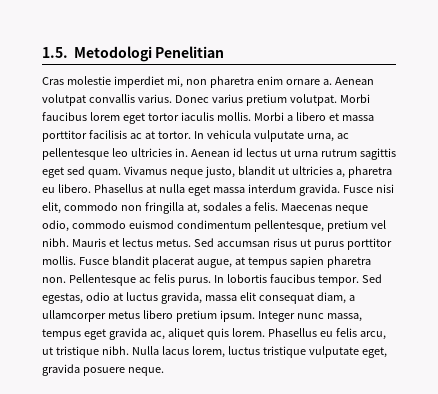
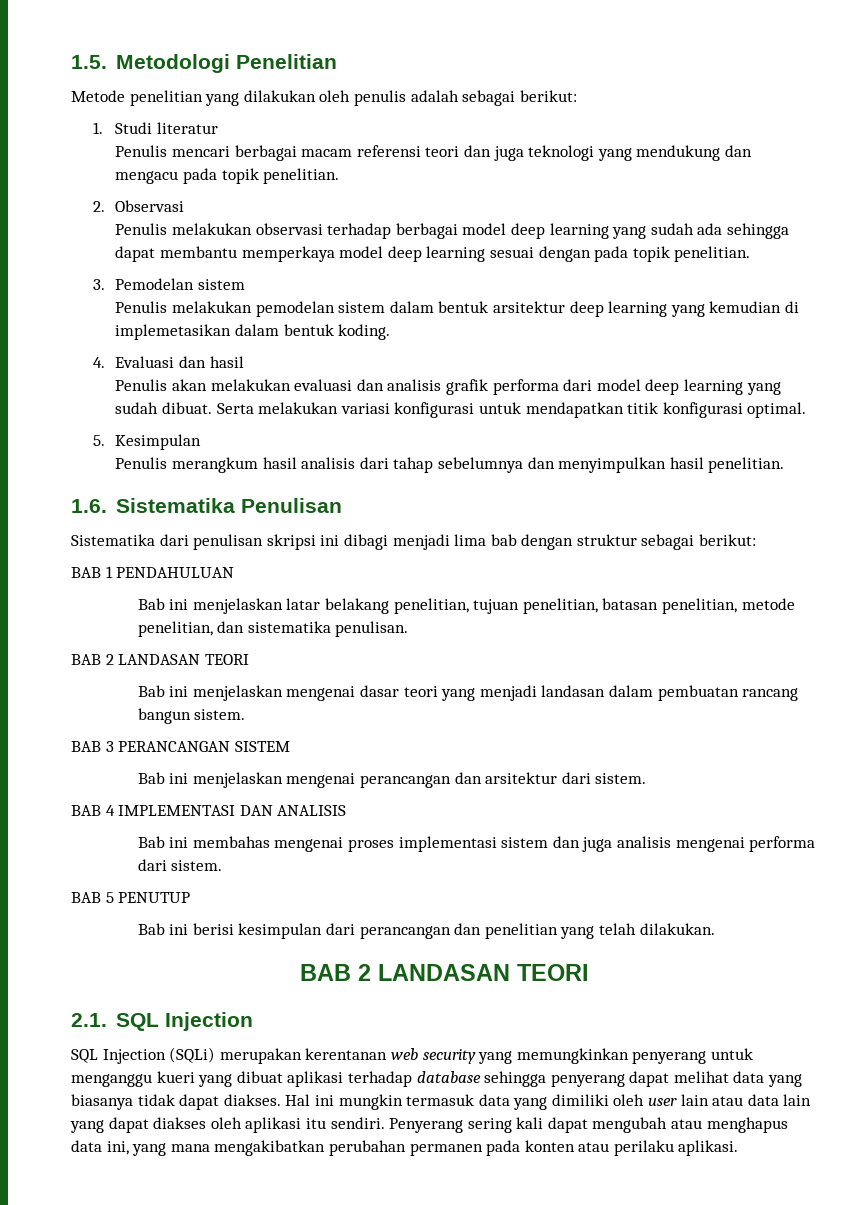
[42,76,374,88] [42,94,370,106] [42,112,374,124] [42,130,349,142] [42,148,396,160] [42,166,392,178] [42,184,394,196] [42,202,368,214] [42,220,386,232] [42,238,392,250] [42,256,371,268] [42,274,382,286] [42,292,355,304] [42,310,362,322] [42,328,386,340] [42,346,387,358] [42,364,164,376] Cras molestie imperdiet mi, non pharetra enim ornare a. Aenean volutpat convallis varius. Donec varius pretium volutpat. Morbi faucibus lorem eget tortor iaculis mollis. Morbi a libero et massa porttitor facilisis ac at tortor. In vehicula vulputate urna, ac pellentesque leo ultricies in. Aenean id lectus ut urna rutrum sagittis eget sed quam. Vivamus neque justo, blandit ut ultricies a, pharetra eu libero. Phasellus at nulla eget massa interdum gravida. Fusce nisi elit, commodo non fringilla at, sodales a felis. Maecenas neque odio, commodo euismod condimentum pellentesque, pretium vel nibh. Mauris et lectus metus. Sed accumsan risus ut purus porttitor mollis. Fusce blandit placerat augue, at tempus sapien pharetra non. Pellentesque ac felis purus. In lobortis faucibus tempor. Sed egestas, odio at luctus gravida, massa elit consequat diam, a ullamcorper metus libero pretium ipsum. Integer nunc massa, tempus eget gravida ac, aliquet quis lorem. Phasellus eu felis arcu, ut tristique nibh. Nulla lacus lorem, luctus tristique vulputate eget, gravida posuere neque. -> [71,90,577,106] [93,122,219,134] [115,145,752,161] [115,168,340,184] [93,200,185,212] [115,223,789,239] [115,246,751,262] [93,278,246,290] [115,301,799,317] [115,324,391,340] [93,356,244,368] [115,379,781,395] [115,402,807,418] [93,434,202,450] [115,457,785,473] [71,498,342,513] [71,534,757,550] [71,566,235,578] [137,598,795,614] [137,621,409,637] [71,654,249,665] [137,685,799,701] [137,708,246,724] [71,741,290,752] [137,772,647,788] [71,805,347,816] [137,836,816,852] [137,859,223,871] [71,892,191,903] [137,923,715,939] [299,964,589,981] [71,1012,253,1031] [71,1047,753,1064] [71,1071,803,1087] [71,1094,812,1110] [70,1117,788,1133] [71,1140,739,1156] Metode penelitian yang dilakukan oleh penulis adalah sebagai berikut: // 1. Studi literatur // Penulis mencari berbagai macam referensi teori dan juga teknologi yang mendukung dan mengacu pada topik penelitian. // 2. Observasi // Penulis melakukan observasi terhadap berbagai model deep learning yang sudah ada sehingga dapat membantu memperkaya model deep learning sesuai dengan pada topik penelitian. // 3. Pemodelan sistem // Penulis melakukan pemodelan sistem dalam bentuk arsitektur deep learning yang kemudian di implemetasikan dalam bentuk koding. // 4. Evaluasi dan hasil // Penulis akan melakukan evaluasi dan analisis grafik performa dari model deep learning yang sudah dibuat. Serta melakukan variasi konfigurasi untuk mendapatkan titik konfigurasi optimal. // 5. Kesimpulan // Penulis merangkum hasil analisis dari tahap sebelumnya dan menyimpulkan hasil penelitian. // 1.6. Sistematika Penulisan // Sistematika dari penulisan skripsi ini dibagi menjadi lima bab dengan struktur sebagai berikut: // BAB 1 PENDAHULUAN // Bab ini menjelaskan latar belakang penelitian, tujuan penelitian, batasan penelitian, metode penelitian, dan sistematika penulisan. // BAB 2 LANDASAN TEORI // Bab ini menjelaskan mengenai dasar teori yang menjadi landasan dalam pembuatan rancang bangun sistem. // BAB 3 PERANCANGAN SISTEM // Bab ini menjelaskan mengenai perancangan dan arsitektur dari sistem. // BAB 4 IMPLEMENTASI DAN ANALISIS // Bab ini membahas mengenai proses implementasi sistem dan juga analisis mengenai performa dari sistem. // BAB 5 PENUTUP // Bab ini berisi kesimpulan dari perancangan dan penelitian yang telah dilakukan. // BAB 2 LANDASAN TEORI // 2.1. SQL Injection // SQL Injection (SQLi) merupakan kerentanan web security yang memungkinkan penyerang untuk menganggu kueri yang dibuat aplikasi terhadap database sehingga penyerang dapat melihat data yang biasanya tidak dapat diakses. Hal ini mungkin termasuk data yang dimiliki oleh user lain atau data lain yang dapat diakses oleh aplikasi itu sendiri. Penyerang sering kali dapat mengubah atau menghapus data ini, yang mana mengakibatkan perubahan permanen pada konten atau perilaku aplikasi.

